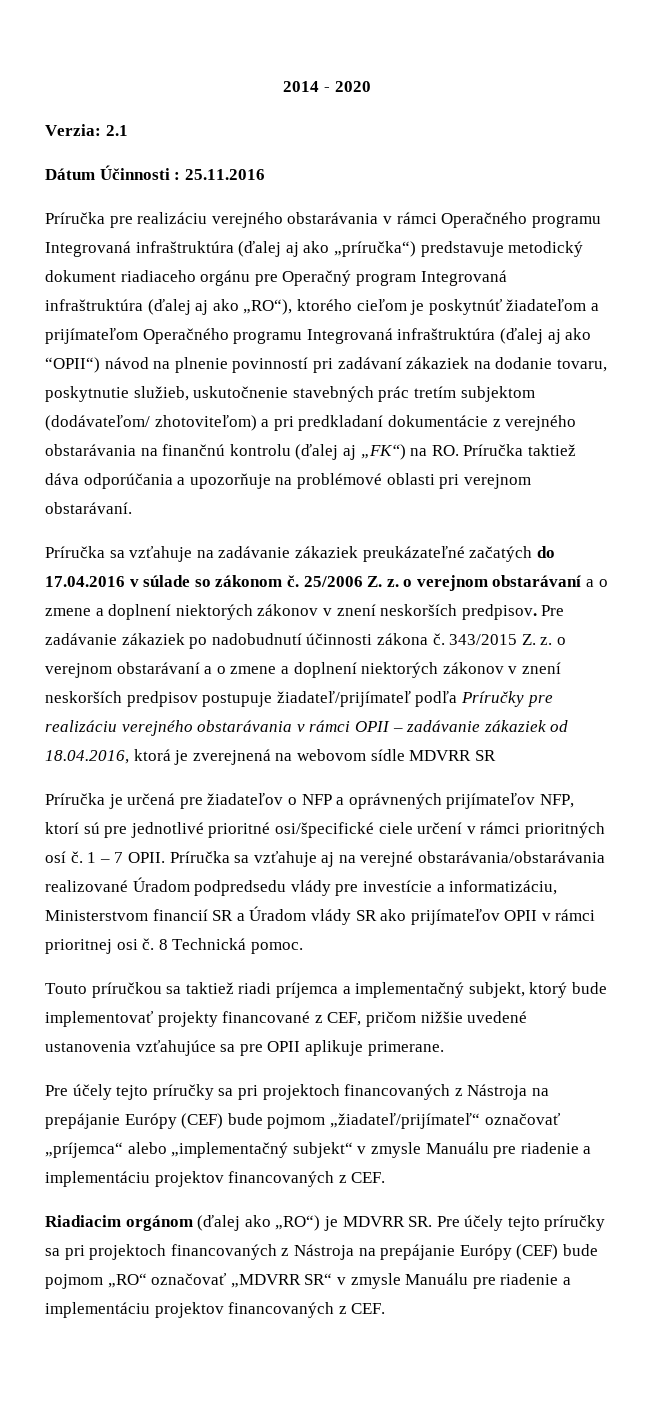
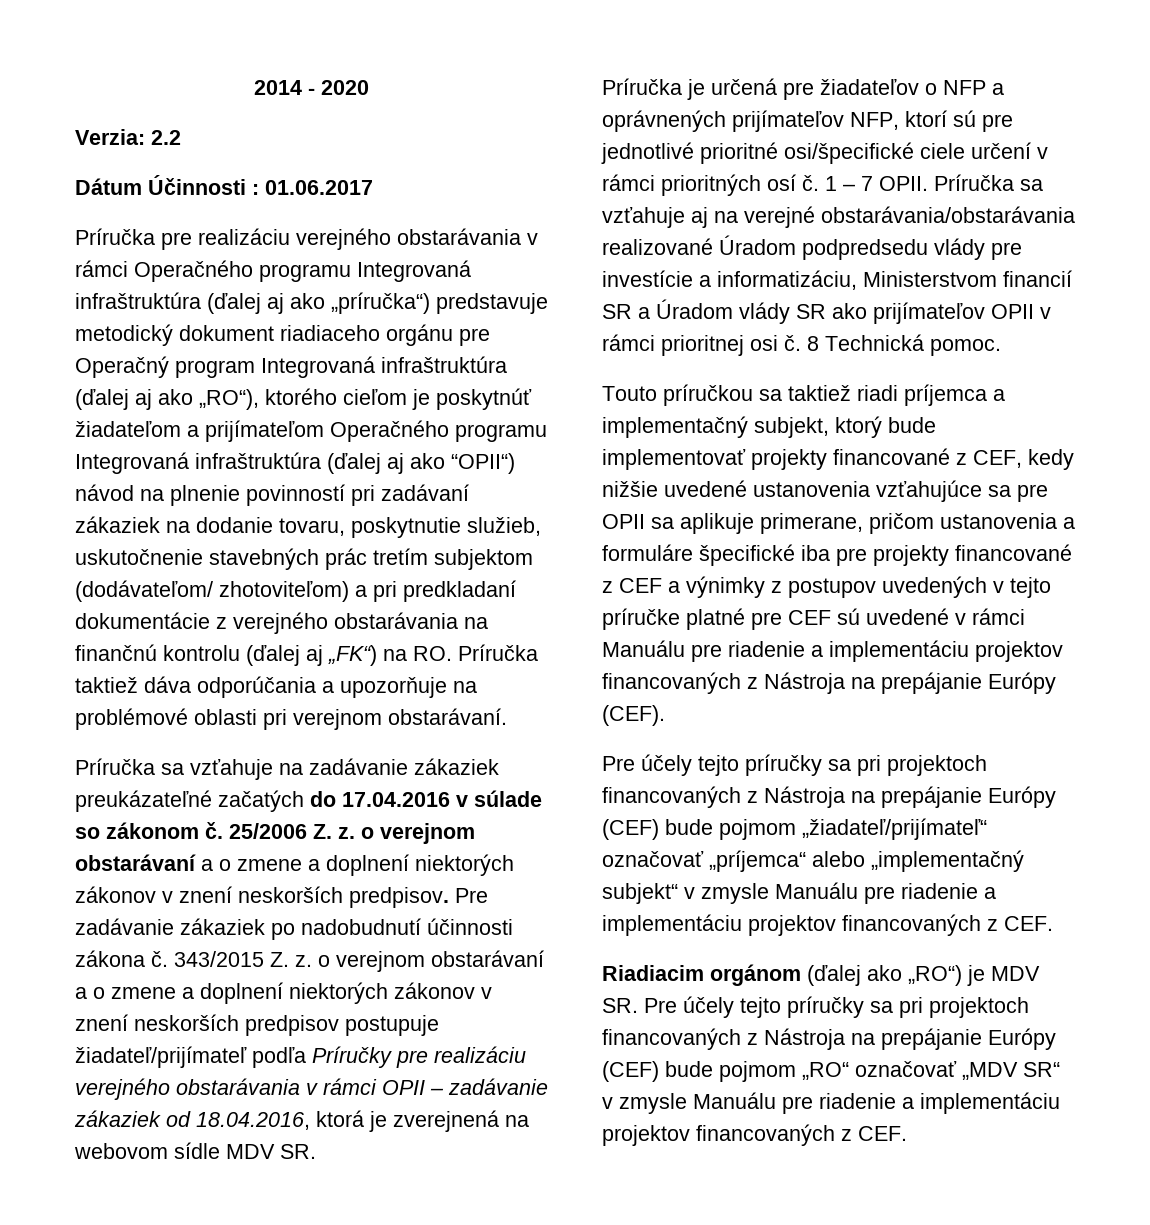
[105,125,128,136] 2.1 -> [151,130,181,145] 2.2
[184,169,265,180] 25.11.2016 -> [265,180,373,195] 01.06.2017
[409,750,496,761] MDVRR SR -> [226,1144,316,1159] MDV SR.
[365,1011,416,1027] pričom -> [1028,449,1074,470] kedy
[304,1040,444,1056] aplikuje primerane. -> [651,513,1075,534] [602,544,1072,566] [602,576,1051,598] [602,608,1025,630] [602,640,1063,662] [602,672,1056,694] [602,705,665,726] sa aplikuje primerane, pričom ustanovenia a formuláre špecifické iba pre projekty financované z CEF a výnimky z postupov uvedených v tejto príručke platné pre CEF sú uvedené v rámci Manuálu pre riadenie a implementáciu projektov financovaných z Nástroja na prepájanie Európy (CEF).
[342,1216,405,1227] MDVRR -> [991,966,1040,981] MDV
[230,1274,301,1288] „MDVRR -> [962,1062,1018,1080] „MDV

